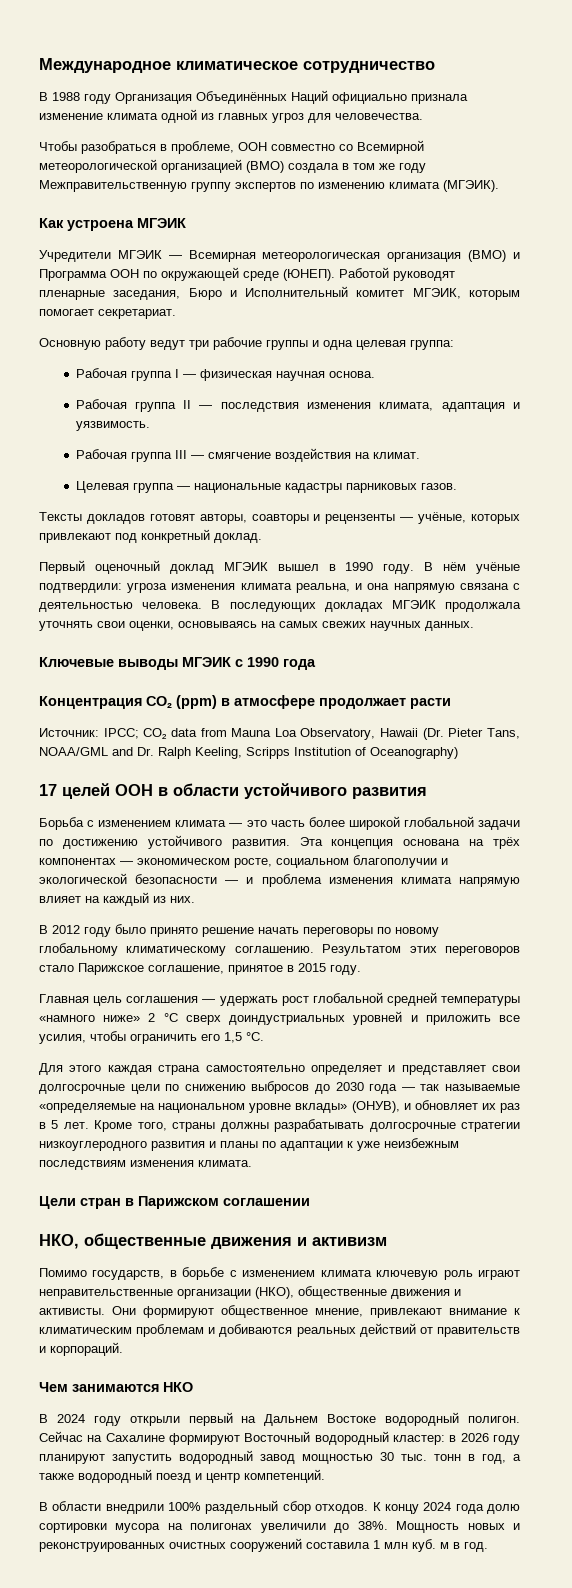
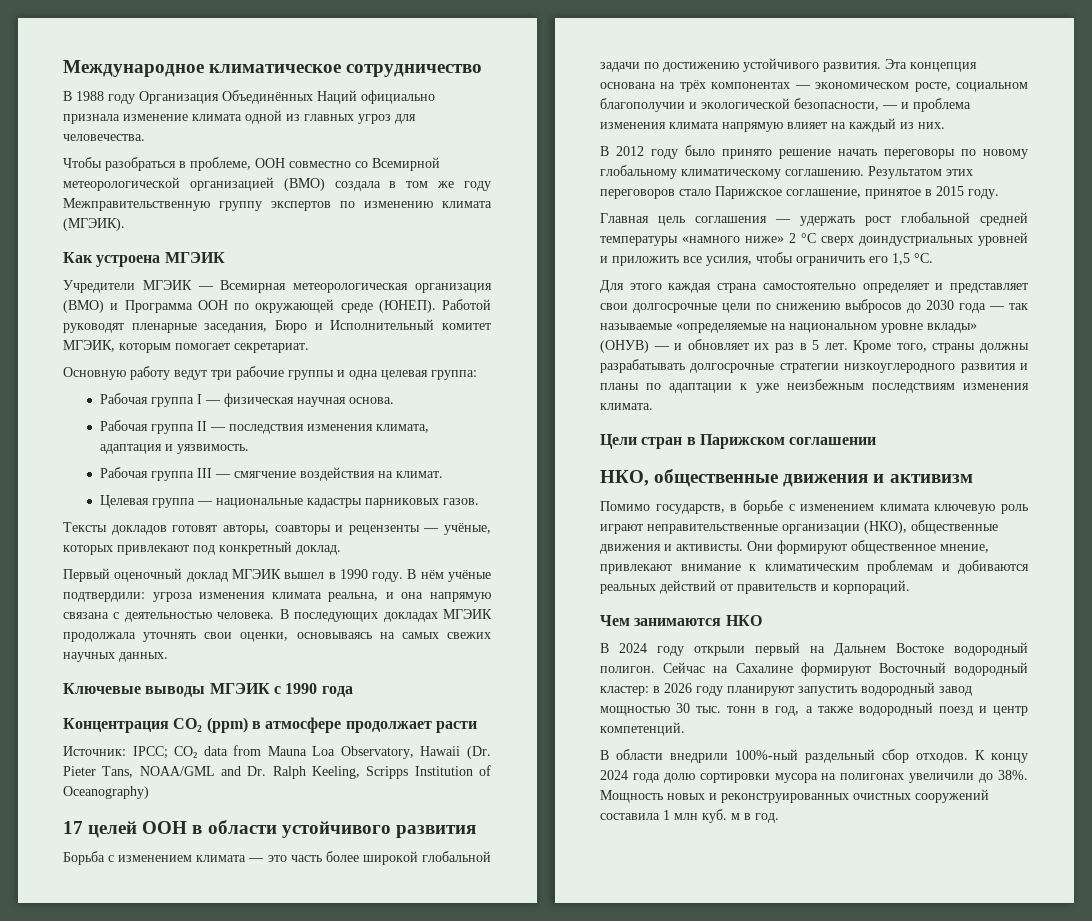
[135,874,218,884] безопасности -> [794,98,879,111] безопасности,
[351,1101,400,1113] (ОНУВ), -> [600,340,670,353] (ОНУВ) —
[168,1502,202,1511] 100% -> [735,749,798,760] 100%-ный

